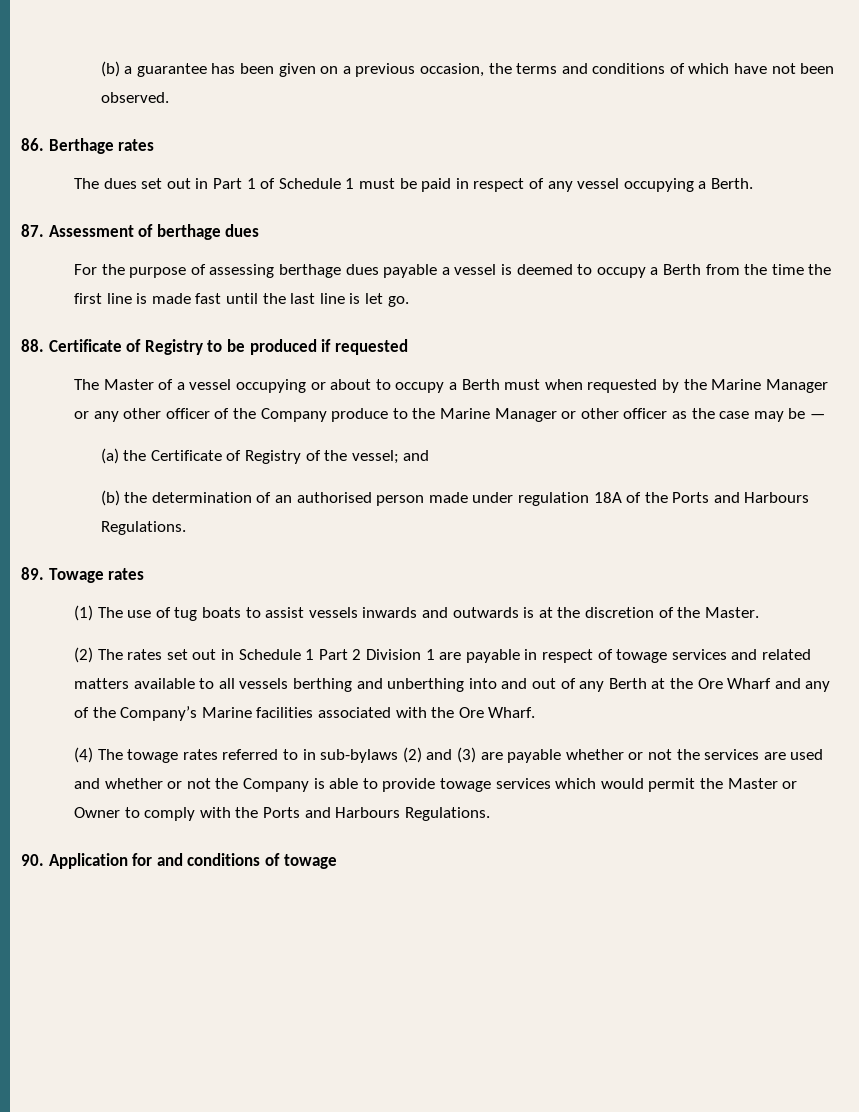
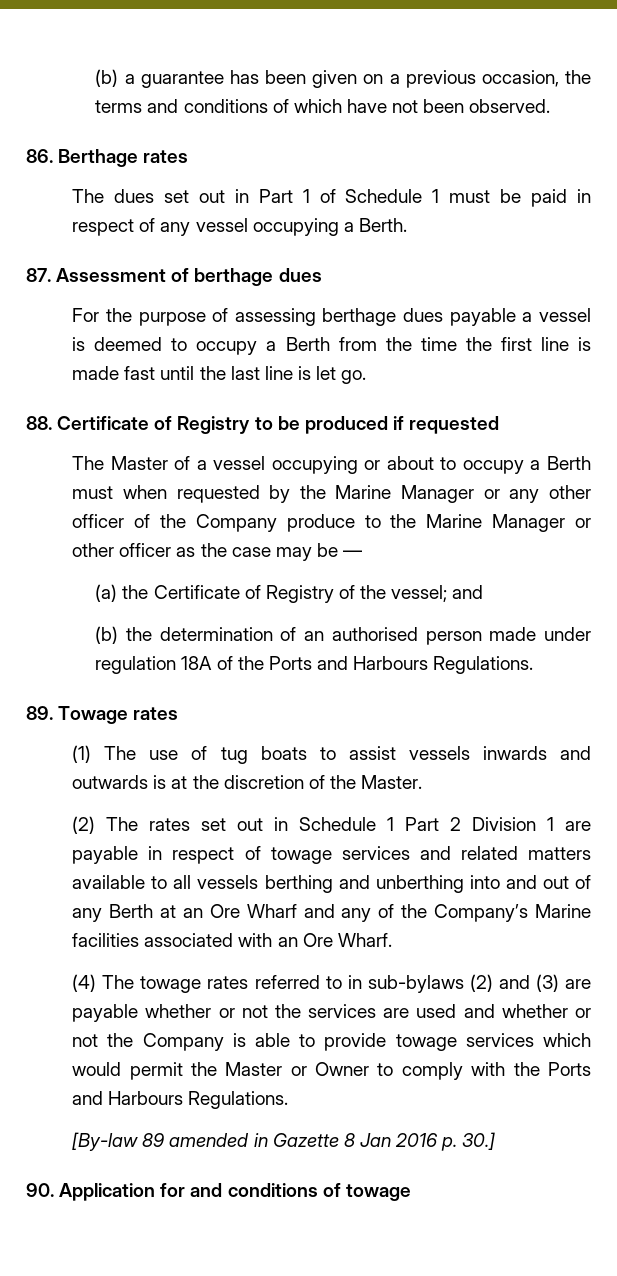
[669,678,693,689] the -> [182,908,203,918] an
[431,707,455,718] the -> [277,937,298,947] an
(490, 814) none -> [72,1132,496,1151] // [By-law 89 amended in Gazette 8 Jan 2016 p. 30.]

